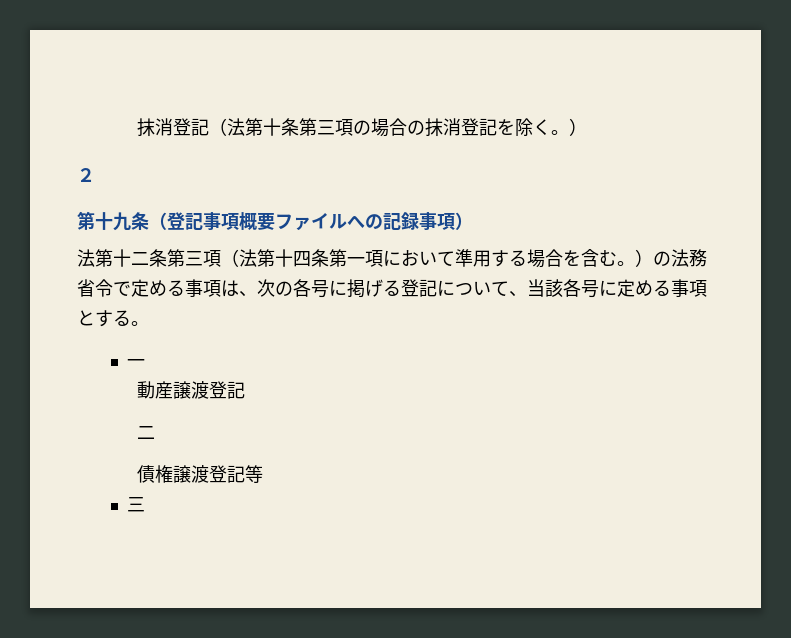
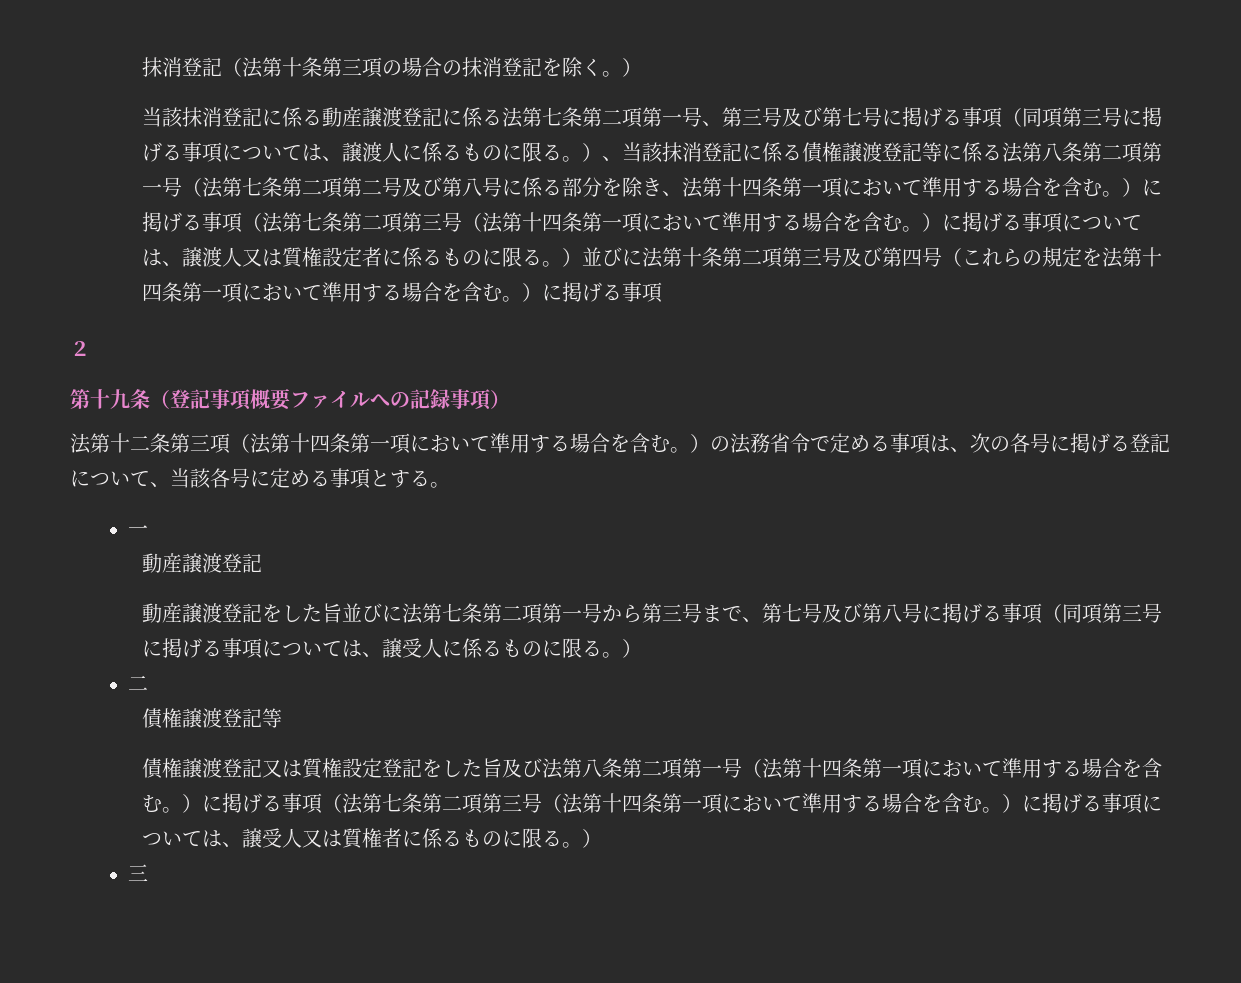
(588, 127) none -> [142,107,1163,128] [142,142,1163,163] [142,177,1163,198] [142,212,1143,233] [142,247,1163,268] [142,282,663,303] // 当該抹消登記に係る動産譲渡登記に係る法第七条第二項第一号、第三号及び第七号に掲げる事項（同項第三号に掲げる事項については、譲渡人に係るものに限る。）、当該抹消登記に係る債権譲渡登記等に係る法第八条第二項第一号（法第七条第二項第二号及び第八号に係る部分を除き、法第十四条第一項において準用する場合を含む。）に掲げる事項（法第七条第二項第三号（法第十四条第一項において準用する場合を含む。）に掲げる事項については、譲渡人又は質権設定者に係るものに限る。）並びに法第十条第二項第三号及び第四号（これらの規定を法第十四条第一項において準用する場合を含む。）に掲げる事項
[137,426,156,439] [137,465,264,483] 二 // 債権譲渡登記等 -> [142,603,1163,624] [142,638,643,659] [128,675,149,691] [142,708,283,729] [142,758,1163,779] [142,793,1163,814] [142,828,603,849] 動産譲渡登記をした旨並びに法第七条第二項第一号から第三号まで、第七号及び第八号に掲げる事項（同項第三号に掲げる事項については、譲受人に係るものに限る。） // 二 // 債権譲渡登記等 // 債権譲渡登記又は質権設定登記をした旨及び法第八条第二項第一号（法第十四条第一項において準用する場合を含む。）に掲げる事項（法第七条第二項第三号（法第十四条第一項において準用する場合を含む。）に掲げる事項については、譲受人又は質権者に係るものに限る。）

